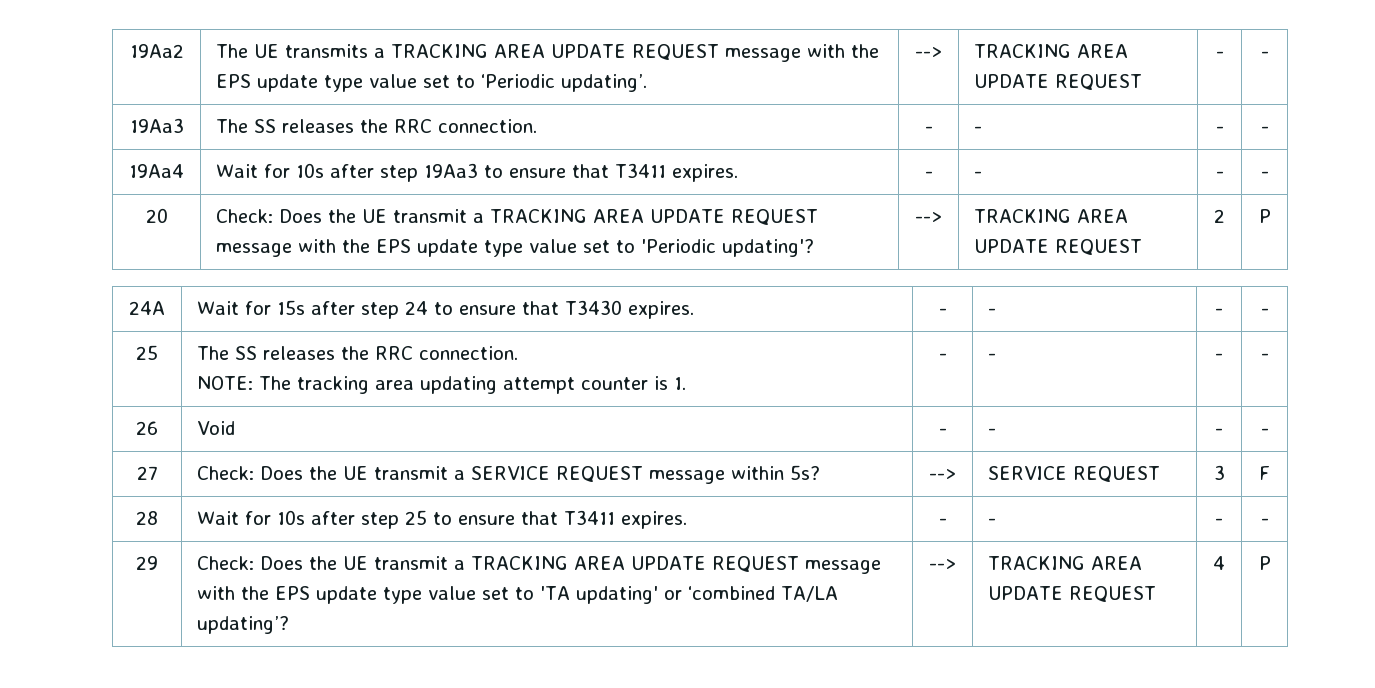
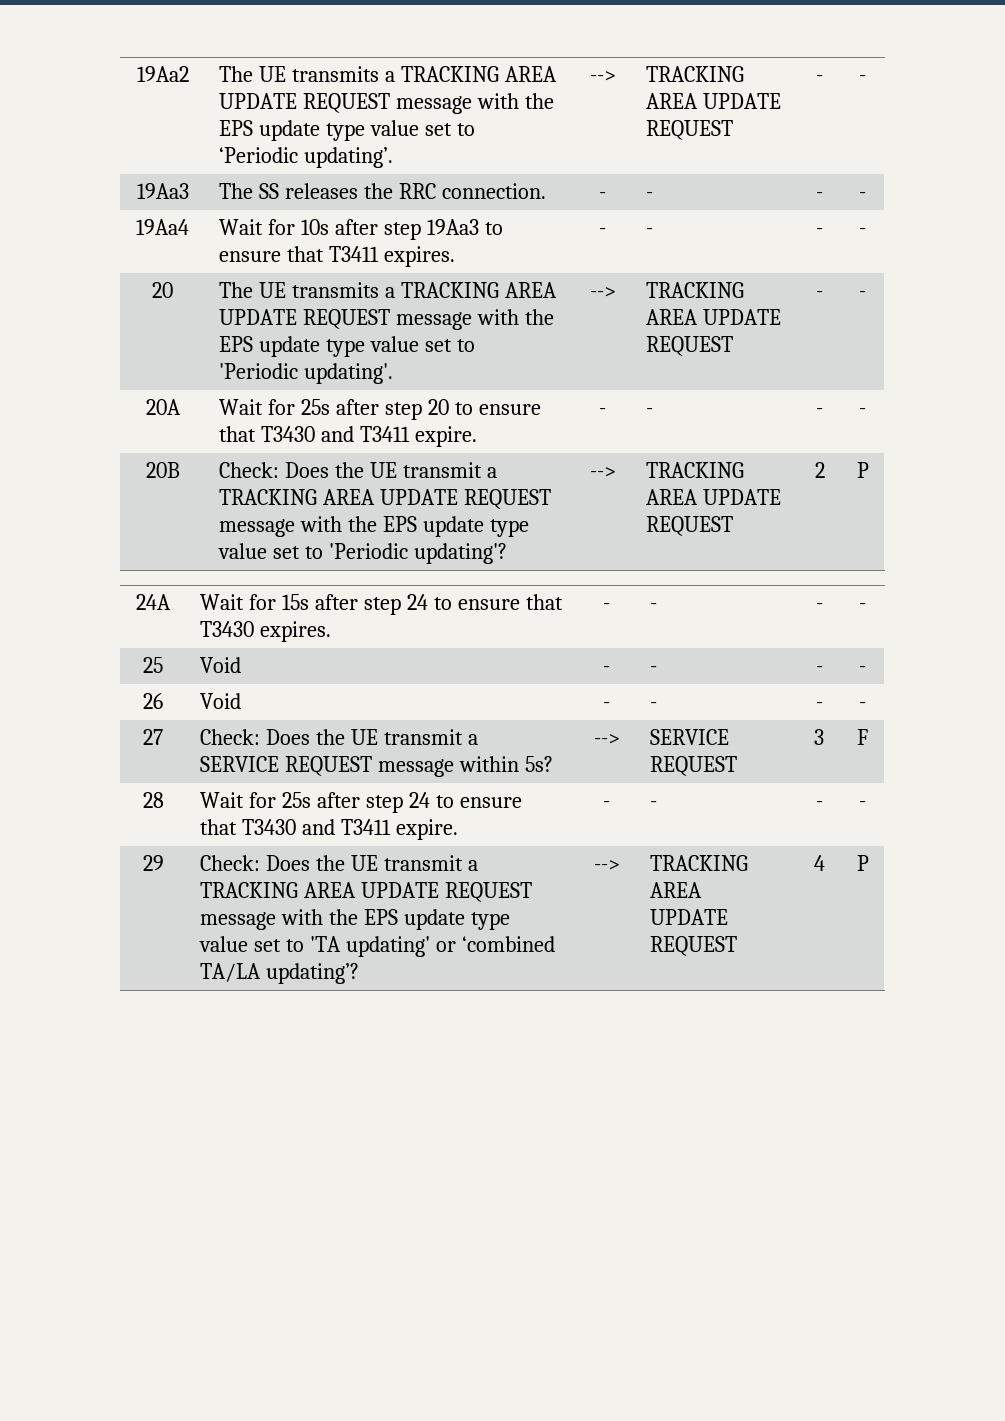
(168, 215) none -> [219,282,558,298] [219,309,555,330] [219,336,476,357] [219,363,394,384] [589,287,616,298] [646,282,745,298] [646,309,782,325] [646,336,734,356] [816,291,823,298] [859,291,866,298] [145,399,181,415] [219,399,541,420] [219,426,478,447] [599,408,606,415] [646,408,654,415] [816,408,823,415] [859,408,866,415] [145,462,180,478] | The UE transmits a TRACKING AREA UPDATE REQUEST message with the EPS update type value set to 'Periodic updating'. | --> | TRACKING AREA UPDATE REQUEST | - | - // 20A | Wait for 25s after step 20 to ensure that T3430 and T3411 expire. | - | - | - | - // 20B
[197,346,519,360] [197,376,687,394] The SS releases the RRC connection. // NOTE: The tracking area updating attempt counter is 1. -> [200,657,242,673] Void
[277,510,688,529] 10s after step 25 to ensure that T3411 expires. -> [282,792,522,813] [200,819,459,840] 25s after step 24 to ensure that T3430 and T3411 expire.

